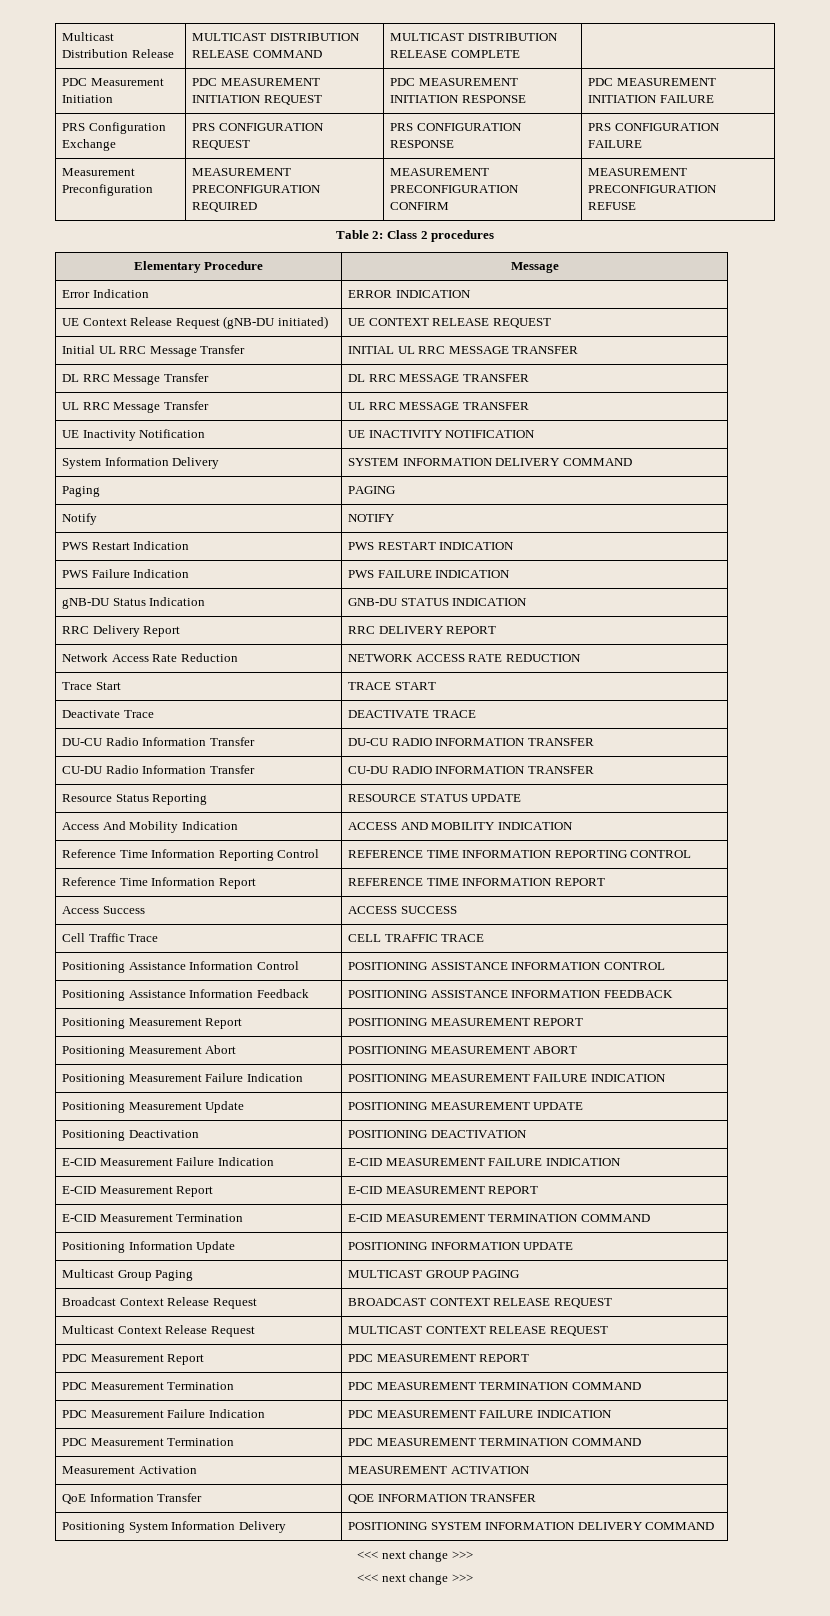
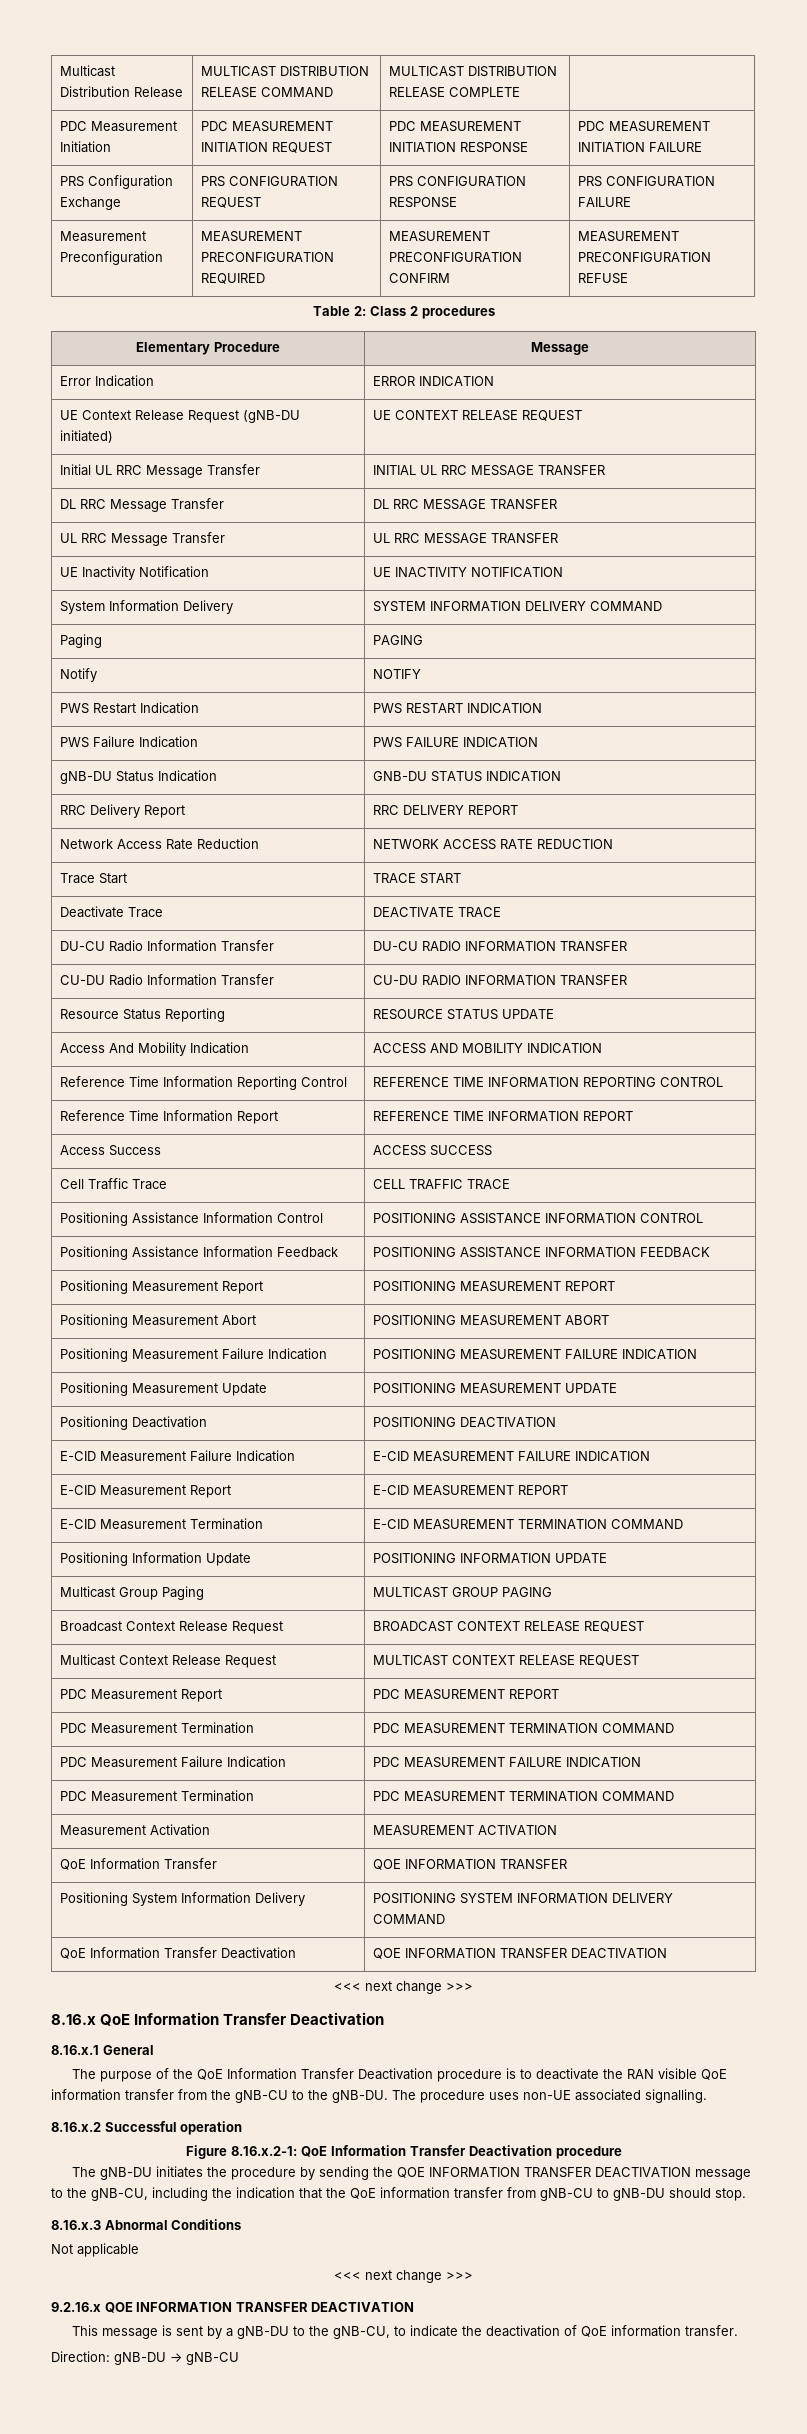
[357,1550,473,1562] [357,1573,473,1585] // <<< next change >>> // <<< next change >>> -> [59,1947,296,1959] [372,1948,667,1959] [334,1981,473,1994] [51,2012,385,2026] [51,2045,154,2055] [72,2068,728,2082] [51,2089,707,2103] [51,2121,243,2135] [185,2145,622,2159] [72,2166,752,2180] [51,2187,746,2201] [51,2219,242,2230] [51,2243,139,2257] [334,2270,473,2283] [51,2302,415,2313] [72,2325,739,2339] [51,2351,239,2365] // QoE Information Transfer Deactivation | QOE INFORMATION TRANSFER DEACTIVATION // <<< next change >>> // 8.16.x QoE Information Transfer Deactivation // 8.16.x.1 General // The purpose of the QoE Information Transfer Deactivation procedure is to deactivate the RAN visible QoE information transfer from the gNB-CU to the gNB-DU. The procedure uses non-UE associated signalling. // 8.16.x.2 Successful operation // Figure 8.16.x.2-1: QoE Information Transfer Deactivation procedure // The gNB-DU initiates the procedure by sending the QOE INFORMATION TRANSFER DEACTIVATION message to the gNB-CU, including the indication that the QoE information transfer from gNB-CU to gNB-DU should stop. // 8.16.x.3 Abnormal Conditions // Not applicable // <<< next change >>> // 9.2.16.x QOE INFORMATION TRANSFER DEACTIVATION // This message is sent by a gNB-DU to the gNB-CU, to indicate the deactivation of QoE information transfer. // Direction: gNB-DU → gNB-CU

